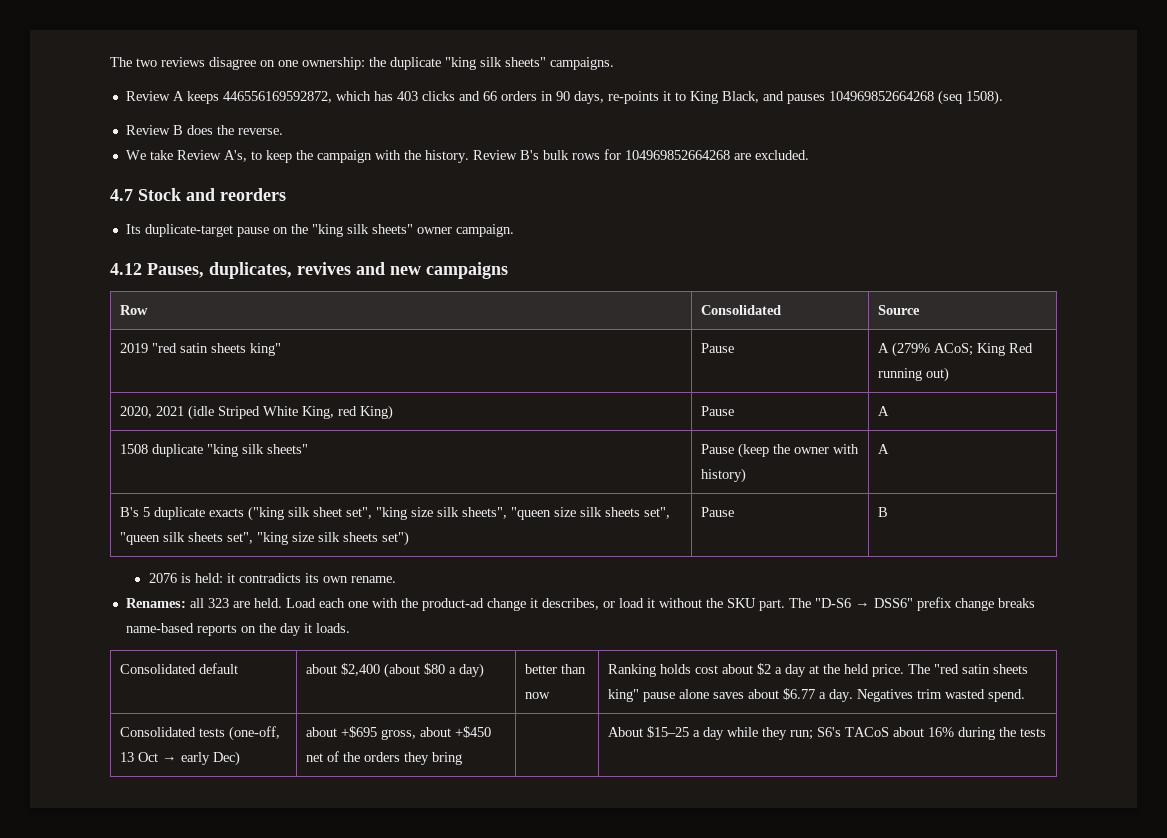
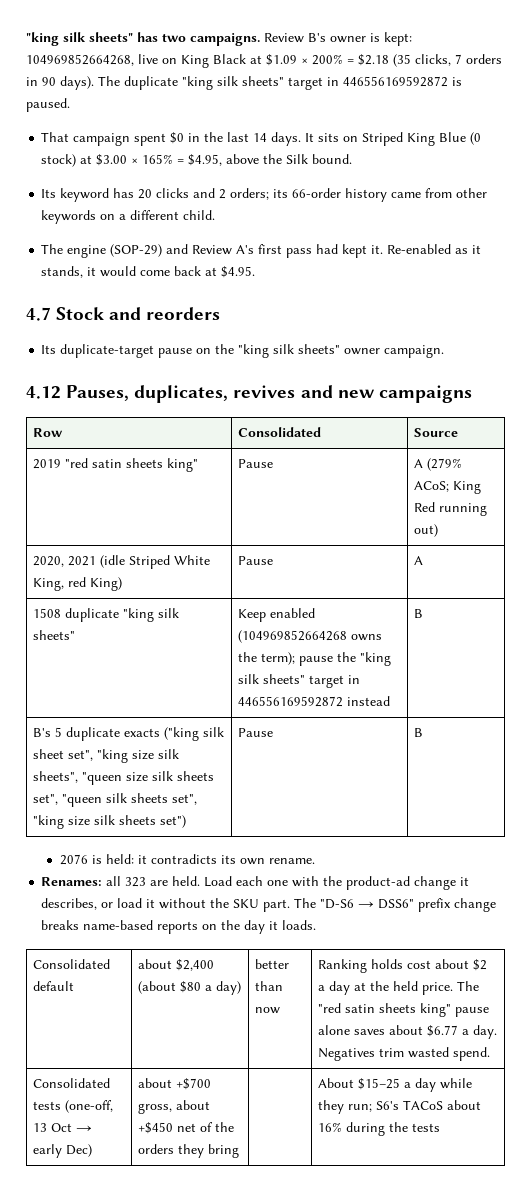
[110,57,614,70] [125,90,1003,105] [125,125,283,135] [125,149,809,163] The two reviews disagree on one ownership: the duplicate "king silk sheets" campaigns. // Review A keeps 446556169592872, which has 403 clicks and 66 orders in 90 days, re-points it to King Black, and pauses 104969852664268 (seq 1508). // Review B does the reverse. // We take Review A's, to keep the campaign with the history. Review B's bulk rows for 104969852664268 are excluded. -> [26,32,412,46] [26,54,502,68] [26,76,462,90] [26,98,70,112] [41,132,482,146] [41,154,353,167] [41,188,488,202] [41,210,216,224] [41,244,482,258] [41,266,256,278] "king silk sheets" has two campaigns. Review B's owner is kept: 104969852664268, live on King Black at $1.09 × 200% = $2.18 (35 clicks, 7 orders in 90 days). The duplicate "king silk sheets" target in 446556169592872 is paused. // That campaign spent $0 in the last 14 days. It sits on Striped King Blue (0 stock) at $3.00 × 165% = $4.95, above the Silk bound. // Its keyword has 20 clicks and 2 orders; its 66-order history came from other keywords on a different child. // The engine (SOP-29) and Review A's first pass had kept it. Re-enabled as it stands, it would come back at $4.95.
[700,443,859,458] [700,468,746,483] [877,444,889,454] Pause (keep the owner with history) | A -> [238,608,316,622] [238,630,383,643] [238,652,392,666] [238,674,361,688] [238,696,391,707] [414,609,424,618] Keep enabled (104969852664268 owns the term); pause the "king silk sheets" target in 446556169592872 instead | B
[340,726,377,738] +$695 -> [176,1078,212,1090] +$700

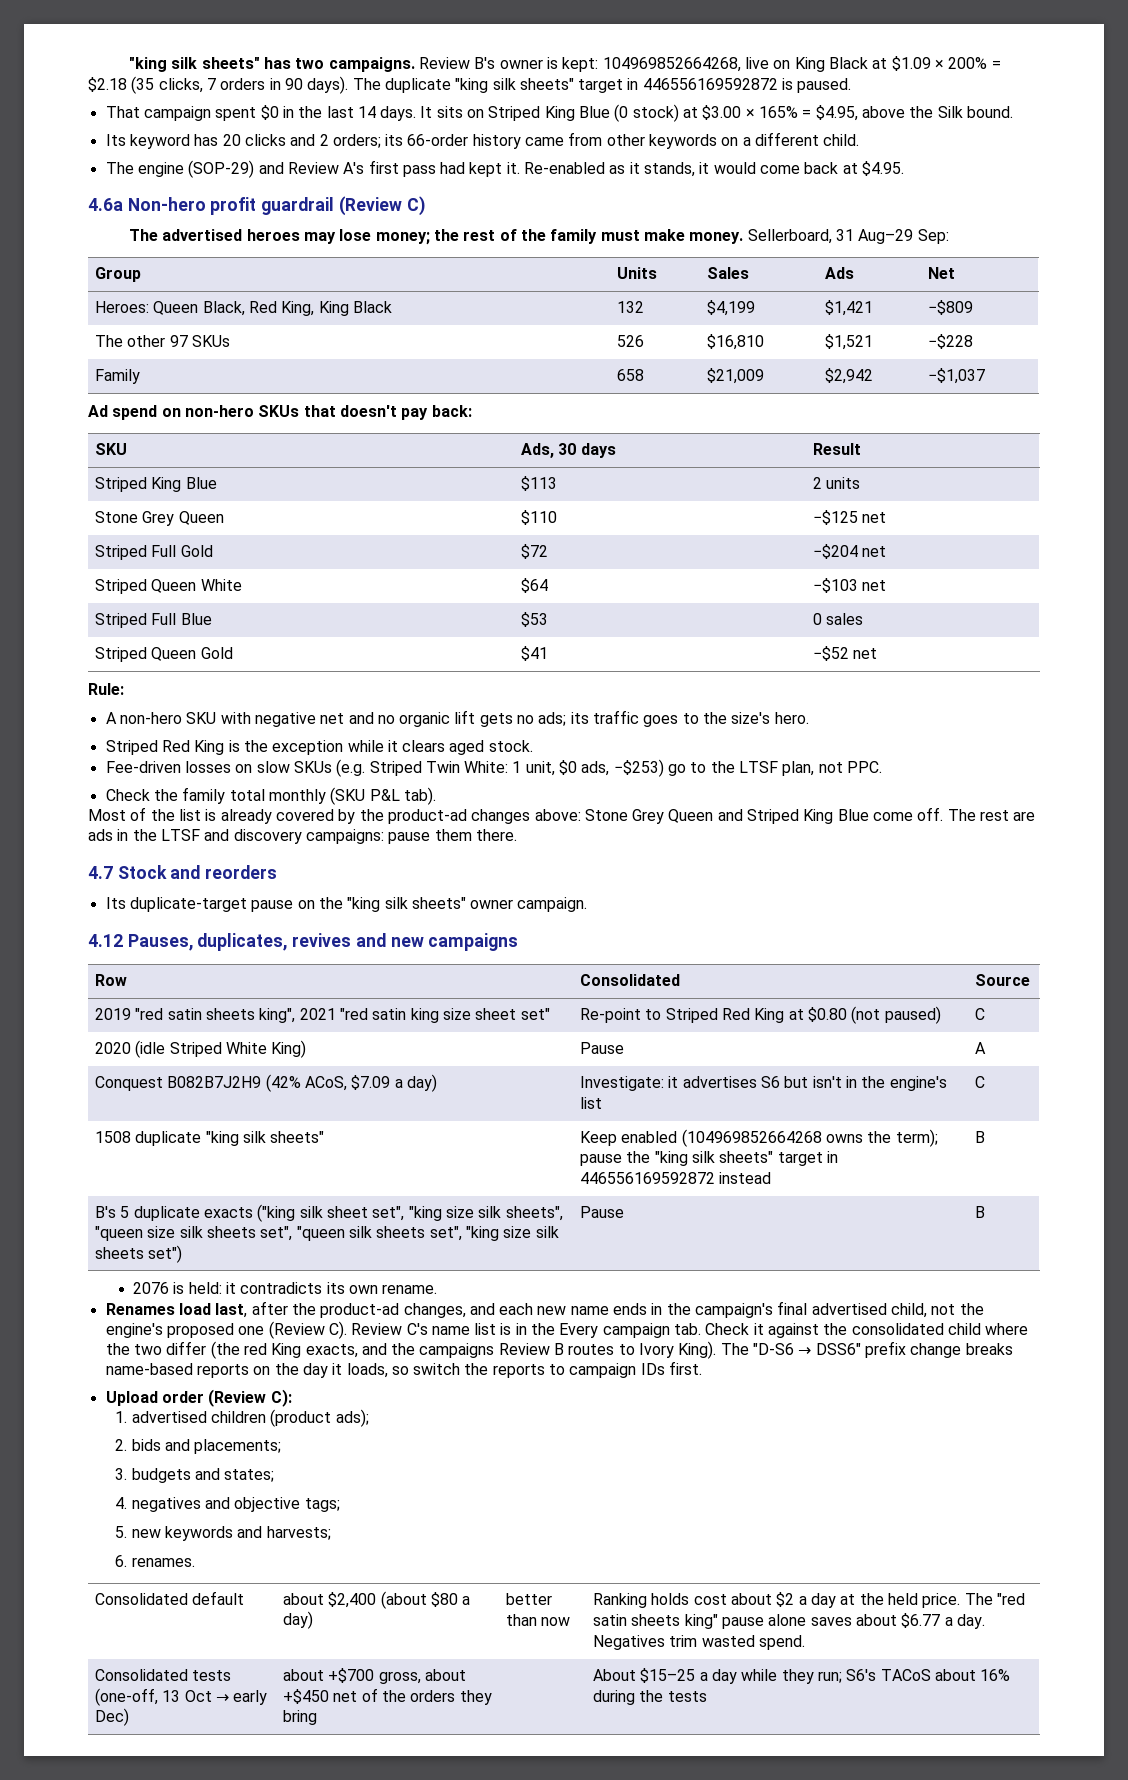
(256, 272) none -> [88,196,425,216] [129,229,949,245] [95,267,142,282] [617,267,658,279] [707,267,750,279] [825,267,855,279] [928,267,956,279] [95,301,392,316] [617,301,645,313] [707,300,756,316] [825,300,874,316] [928,300,974,315] [95,335,231,347] [617,335,645,347] [707,334,765,350] [825,334,874,350] [928,334,974,349] [95,369,141,384] [617,369,645,381] [707,368,765,384] [825,368,874,384] [928,368,986,384] [88,405,472,420] [95,443,128,455] [521,443,616,458] [813,443,862,455] [95,477,217,492] [521,476,558,491] [813,477,861,489] [95,511,224,526] [521,510,558,525] [813,510,887,525] [95,545,213,560] [521,544,549,559] [813,544,887,559] [95,579,242,594] [521,578,549,593] [813,578,887,593] [95,613,212,628] [521,612,549,627] [813,613,864,625] [95,647,233,662] [521,646,549,661] [813,646,878,661] [88,683,124,695] [105,710,809,727] [105,740,533,755] [105,759,883,777] [105,787,436,805] [88,807,1036,824] [88,829,517,844] // 4.6a Non-hero profit guardrail (Review C) // The advertised heroes may lose money; the rest of the family must make money. Sellerboard, 31 Aug–29 Sep: // Group | Units | Sales | Ads | Net // Heroes: Queen Black, Red King, King Black | 132 | $4,199 | $1,421 | −$809 // The other 97 SKUs | 526 | $16,810 | $1,521 | −$228 // Family | 658 | $21,009 | $2,942 | −$1,037 // Ad spend on non-hero SKUs that doesn't pay back: // SKU | Ads, 30 days | Result // Striped King Blue | $113 | 2 units // Stone Grey Queen | $110 | −$125 net // Striped Full Gold | $72 | −$204 net // Striped Queen White | $64 | −$103 net // Striped Full Blue | $53 | 0 sales // Striped Queen Gold | $41 | −$52 net // Rule: // A non-hero SKU with negative net and no organic lift gets no ads; its traffic goes to the size's hero. // Striped Red King is the exception while it clears aged stock. // Fee-driven losses on slow SKUs (e.g. Striped Twin White: 1 unit, $0 ads, −$253) go to the LTSF plan, not PPC. // Check the family total monthly (SKU P&L tab). // Most of the list is already covered by the product-ad changes above: Stone Grey Queen and Striped King Blue come off. The rest are ads in the LTSF and discovery campaigns: pause them there.
[167,458,199,472] [238,459,274,468] [414,458,463,471] [414,481,482,494] [414,502,488,516] [414,524,439,537] [33,556,97,567] king" | Pause | A (279% ACoS; King Red running out) // 2020, 2021 -> [259,1008,550,1023] [580,1006,941,1024] [975,1008,986,1020] [95,1042,132,1054] king", 2021 "red satin king size sheet set" | Re-point to Striped Red King at $0.80 (not paused) | C // 2020
[33,577,87,591] King, red -> (268, 1048) none
(424, 560) none -> [95,1074,437,1092] [580,1076,947,1091] [580,1097,603,1109] [975,1076,986,1088] // Conquest B082B7J2H9 (42% ACoS, $7.09 a day) | Investigate: it advertises S6 but isn't in the engine's list | C
[41,876,470,890] [41,898,291,912] Renames: all 323 are held. Load each one with the product-ad change it describes, or load it without the SKU part. -> [105,1301,984,1318] [105,1321,1029,1339] [105,1341,717,1359] Renames load last, after the product-ad changes, and each new name ends in the campaign's final advertised child, not the engine's proposed one (Review C). Review C's name list is in the Every campaign tab. Check it against the consolidated child where the two differ (the red King exacts, and the campaigns Review B routes to Ivory King).
[282,920,317,930] loads. -> [346,1361,703,1378] [105,1389,292,1407] [115,1409,369,1427] [115,1439,282,1454] [115,1468,275,1483] [115,1497,340,1512] [115,1526,331,1541] [115,1555,195,1567] loads, so switch the reports to campaign IDs first. // Upload order (Review C): // 1. advertised children (product ads); // 2. bids and placements; // 3. budgets and states; // 4. negatives and objective tags; // 5. new keywords and harvests; // 6. renames.

